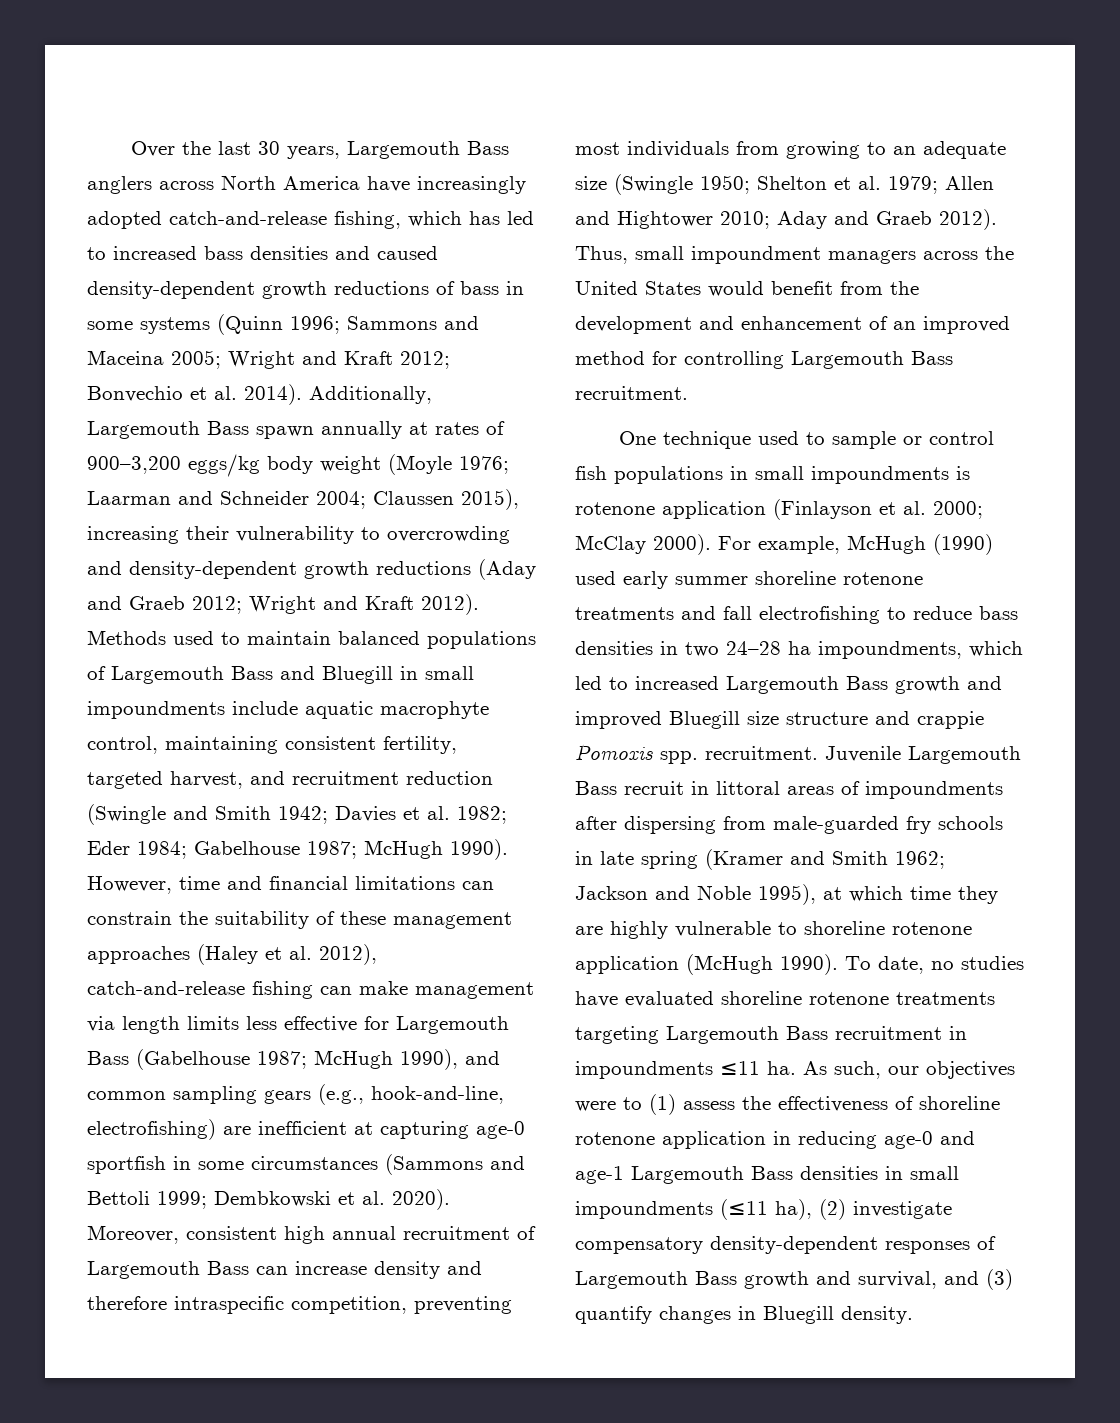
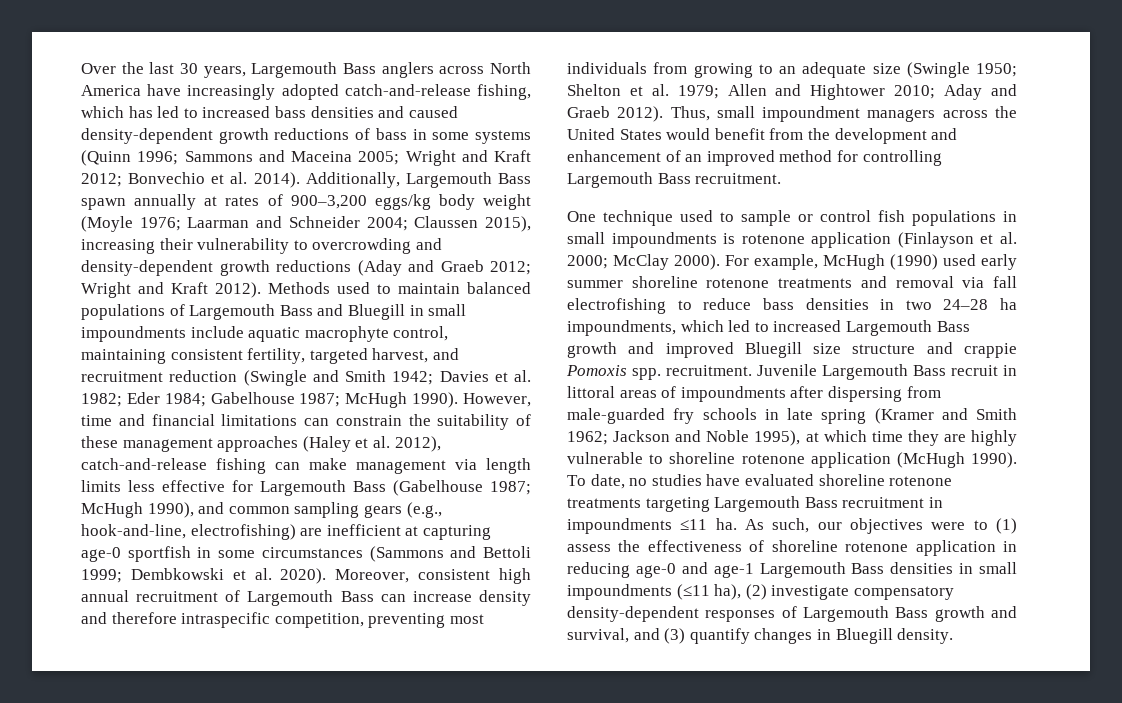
(716, 613) none -> [895,276,985,288] removal via

